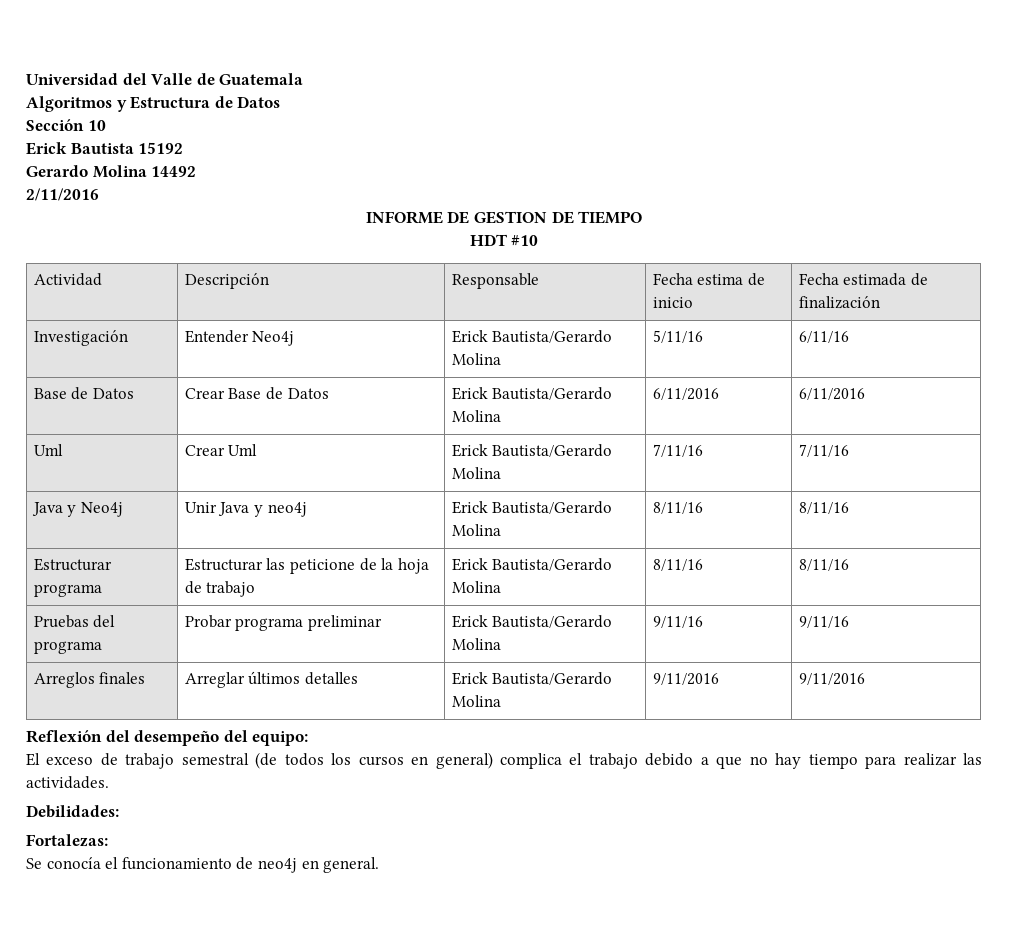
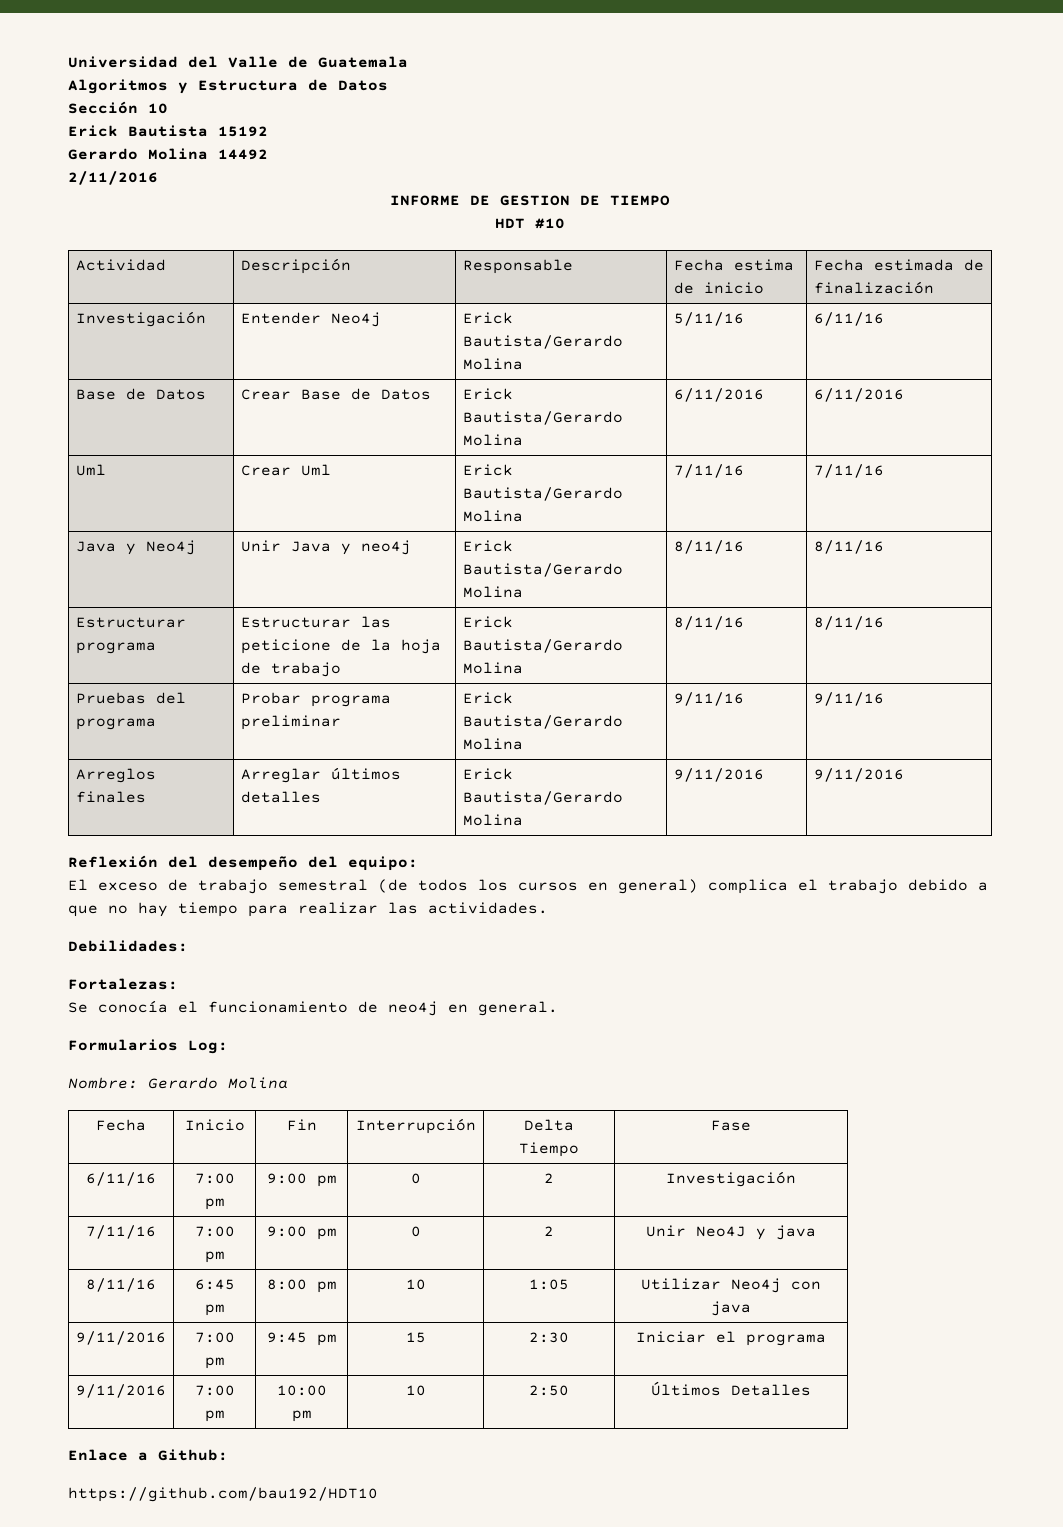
(380, 865) none -> [68,1039,228,1054] [68,1077,288,1089] [96,1119,146,1131] [184,1119,245,1131] [286,1119,317,1131] [355,1118,476,1134] [524,1119,574,1131] [519,1142,579,1157] [711,1120,751,1131] [86,1172,156,1186] [194,1173,235,1184] [204,1198,225,1210] [266,1173,337,1187] [410,1173,421,1184] [544,1173,554,1183] [666,1171,796,1187] [86,1225,156,1239] [194,1226,235,1237] [204,1251,225,1263] [266,1226,337,1240] [410,1226,421,1237] [544,1226,554,1236] [646,1225,816,1240] [86,1278,156,1292] [194,1279,235,1290] [204,1304,225,1316] [266,1279,337,1293] [405,1279,426,1290] [529,1279,569,1290] [641,1278,821,1293] [711,1301,751,1316] [76,1331,166,1345] [194,1332,235,1343] [204,1357,225,1369] [266,1332,337,1346] [405,1332,426,1343] [529,1332,569,1343] [636,1331,826,1346] [76,1384,166,1398] [194,1385,235,1396] [204,1410,225,1422] [276,1385,327,1396] [291,1410,312,1422] [405,1385,426,1396] [529,1385,569,1396] [651,1381,811,1396] [68,1449,228,1461] [68,1487,378,1502] // Formularios Log: // Nombre: Gerardo Molina // Fecha | Inicio | Fin | Interrupción | Delta Tiempo | Fase // 6/11/16 | 7:00 pm | 9:00 pm | 0 | 2 | Investigación // 7/11/16 | 7:00 pm | 9:00 pm | 0 | 2 | Unir Neo4J y java // 8/11/16 | 6:45 pm | 8:00 pm | 10 | 1:05 | Utilizar Neo4j con java // 9/11/2016 | 7:00 pm | 9:45 pm | 15 | 2:30 | Iniciar el programa // 9/11/2016 | 7:00 pm | 10:00 pm | 10 | 2:50 | Últimos Detalles // Enlace a Github: // https://github.com/bau192/HDT10

